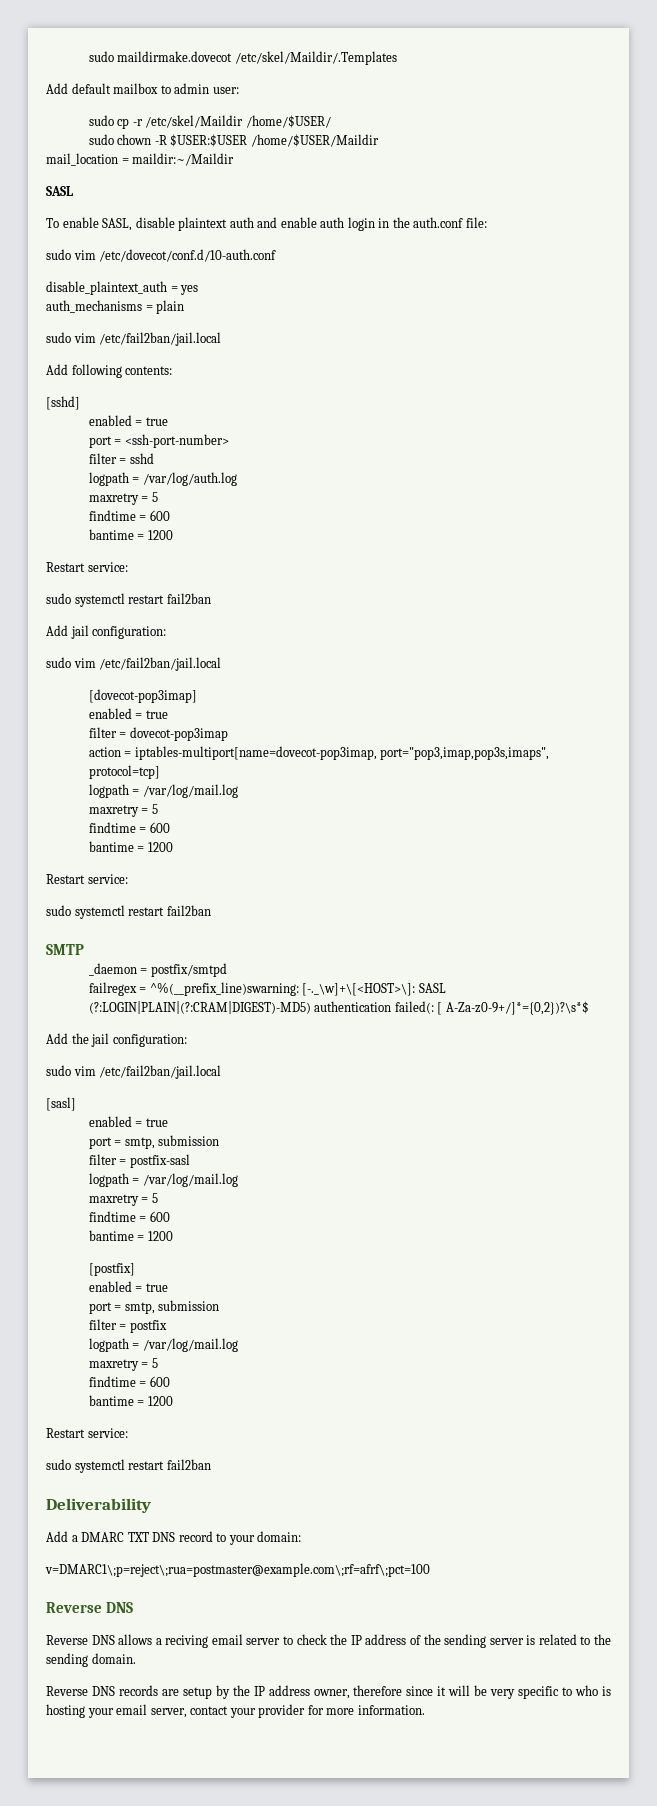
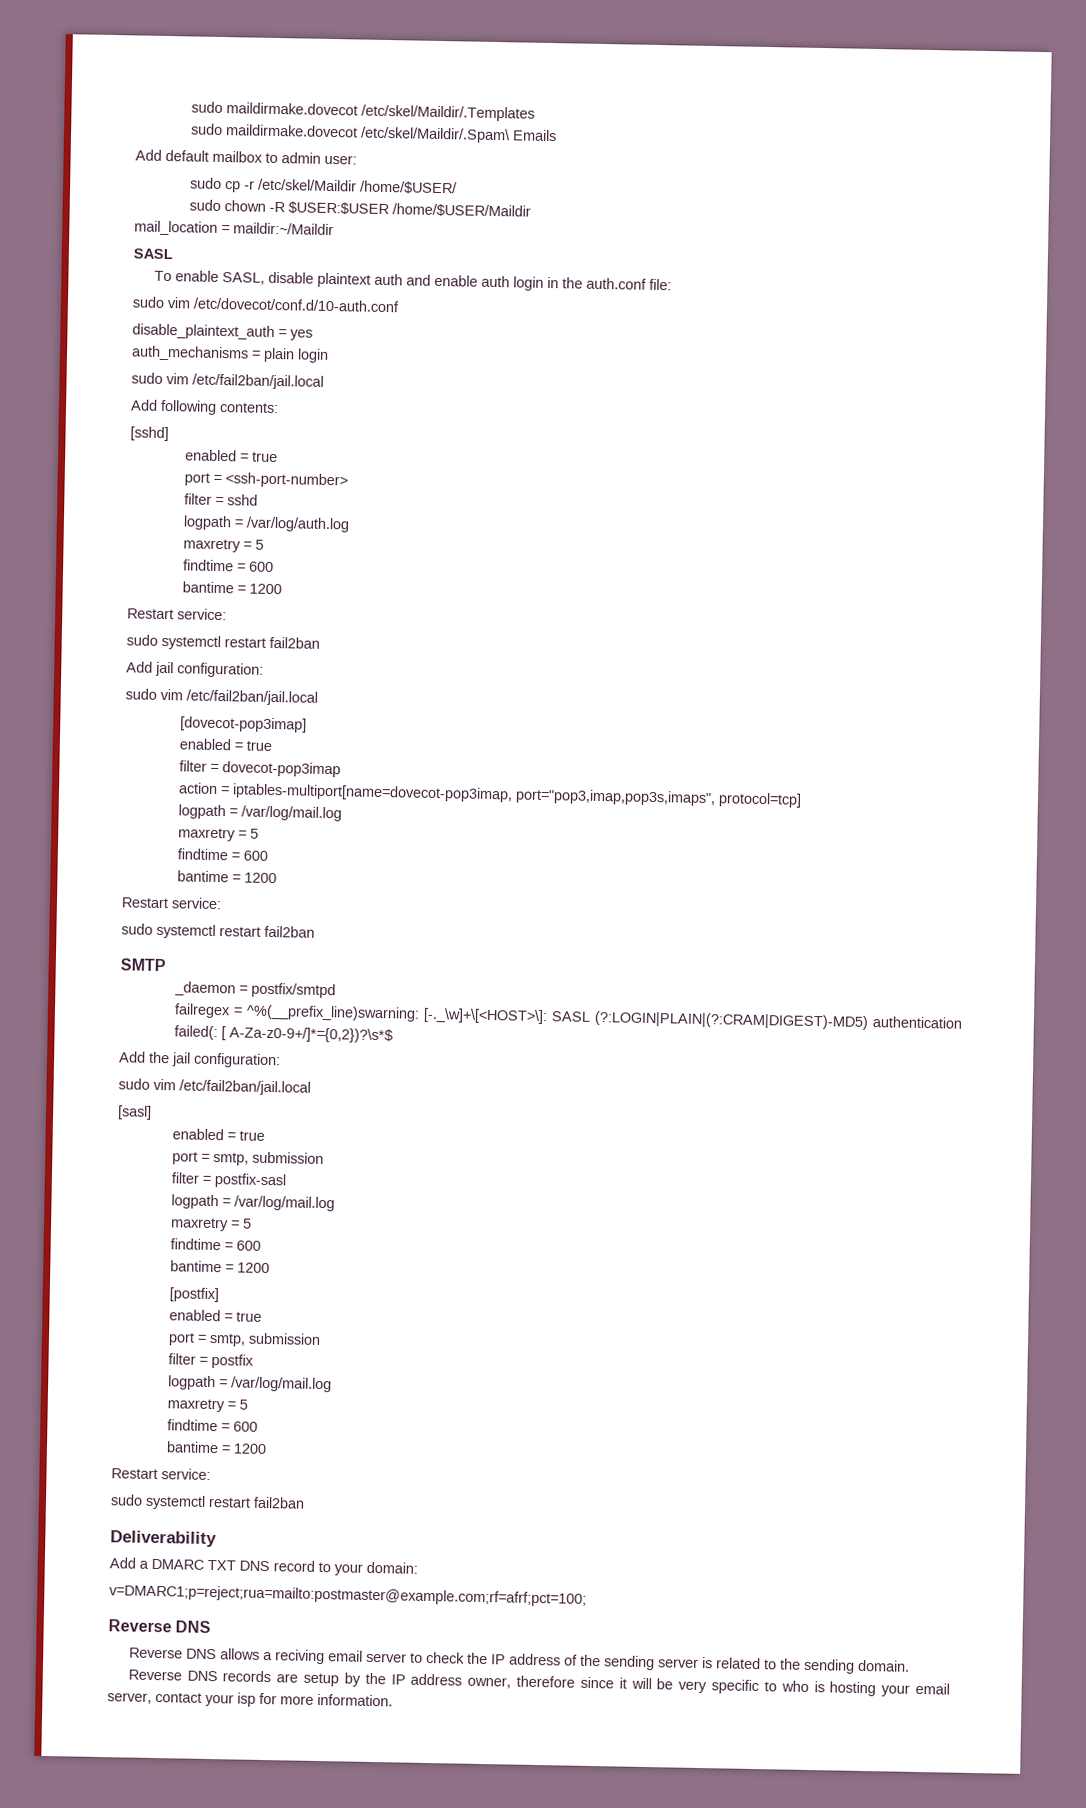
(397, 58) none -> [191,123,558,144] // sudo maildirmake.dovecot /etc/skel/Maildir/.Spam\ Emails
(185, 307) none -> [297,348,329,363] login
[45,1563,430,1577] v=DMARC1\;p=reject\;rua=postmaster@example.com\;rf=afrf\;pct=100 -> [109,1584,587,1607] v=DMARC1;p=reject;rua=mailto:postmaster@example.com;rf=afrf;pct=100;
[258,1704,306,1718] provider -> [237,1692,256,1707] isp

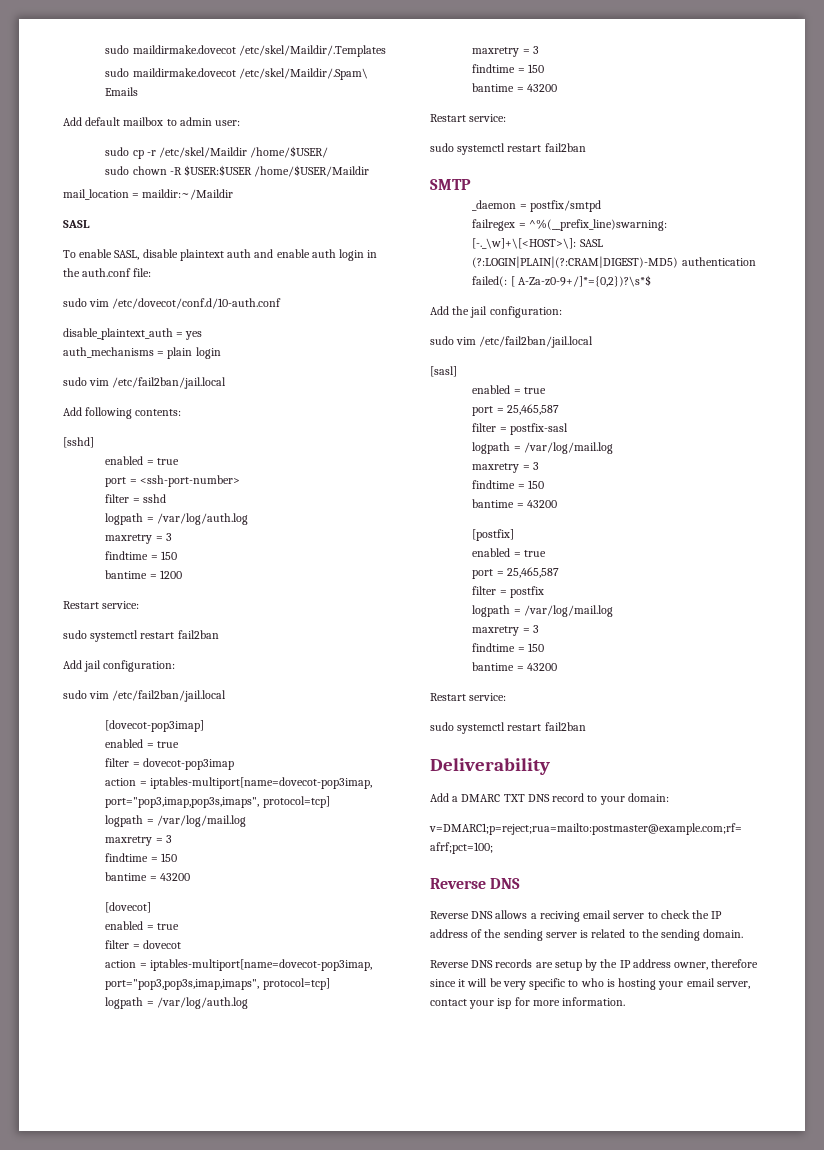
[255,539,265,550] [183,559,275,573] 5 // findtime = 600 -> [165,533,172,541] [105,551,177,560] 3 // findtime = 150
[250,828,260,839] [177,848,269,861] [177,870,278,884] 5 // findtime = 600 // bantime = 1200 -> [165,835,172,843] [105,853,177,862] [105,872,190,881] [105,902,152,913] [105,921,179,930] [105,940,181,949] [105,959,372,971] [105,978,330,990] [105,997,248,1009] [472,46,539,57] [472,64,544,73] [472,83,557,92] 3 // findtime = 150 // bantime = 43200 // [dovecot] // enabled = true // filter = dovecot // action = iptables-multiport[name=dovecot-pop3imap, port="pop3,pop3s,imap,imaps", protocol=tcp] // logpath = /var/log/auth.log // maxretry = 3 // findtime = 150 // bantime = 43200
[213,1151,325,1166] smtp, submission -> [506,404,559,415] 25,465,587
[243,1218,253,1229] [170,1238,262,1251] [170,1260,271,1274] 5 // findtime = 600 // bantime = 1200 -> [532,462,539,470] [472,480,544,489] [472,499,557,508] 3 // findtime = 150 // bantime = 43200
[209,1332,322,1347] smtp, submission -> [506,567,559,578] 25,465,587
[239,1399,249,1410] [167,1419,259,1432] [166,1441,268,1455] 5 // findtime = 600 // bantime = 1200 -> [532,625,539,633] [472,643,544,652] [472,662,557,671] 3 // findtime = 150 // bantime = 43200

